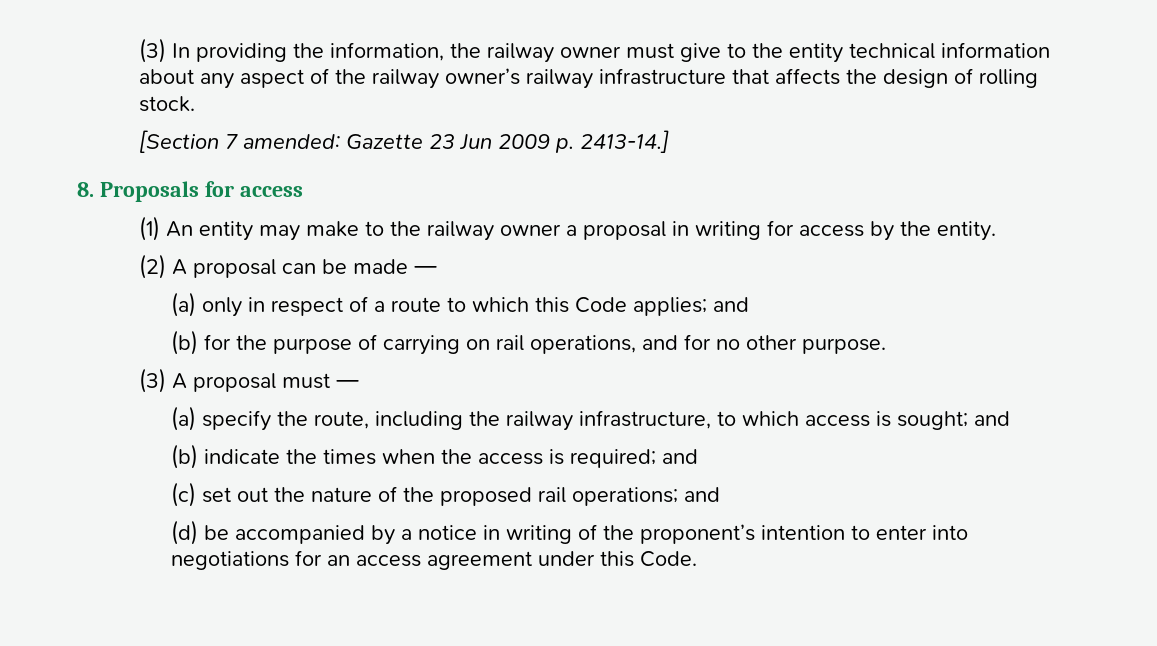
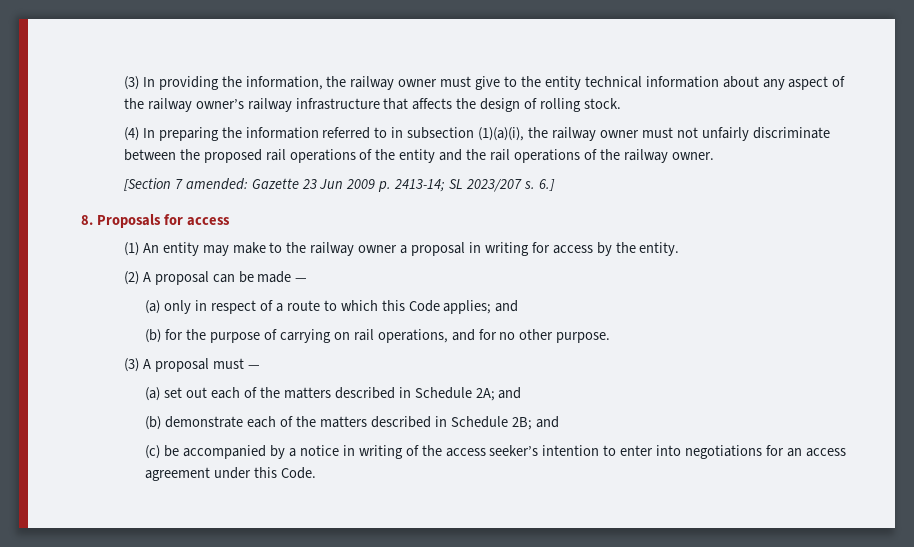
(196, 104) none -> [123,127,830,141] [123,149,714,163] // (4) In preparing the information referred to in subsection (1)(a)(i), the railway owner must not unfairly discriminate between the proposed rail operations of the entity and the rail operations of the railway owner.
[580,130,670,153] 2413-14.] -> [394,179,555,192] 2413-14; SL 2023/207 s. 6.]
[201,410,1010,431] [170,444,698,469] [170,482,720,507] [170,520,198,545] specify the route, including the railway infrastructure, to which access is sought; and // (b) indicate the times when the access is required; and // (c) set out the nature of the proposed rail operations; and // (d) -> [164,387,522,401] [145,416,559,430] [145,445,161,459] set out each of the matters described in Schedule 2A; and // (b) demonstrate each of the matters described in Schedule 2B; and // (c)
[639,524,755,544] proponent’s -> [445,445,539,457] access seeker’s

